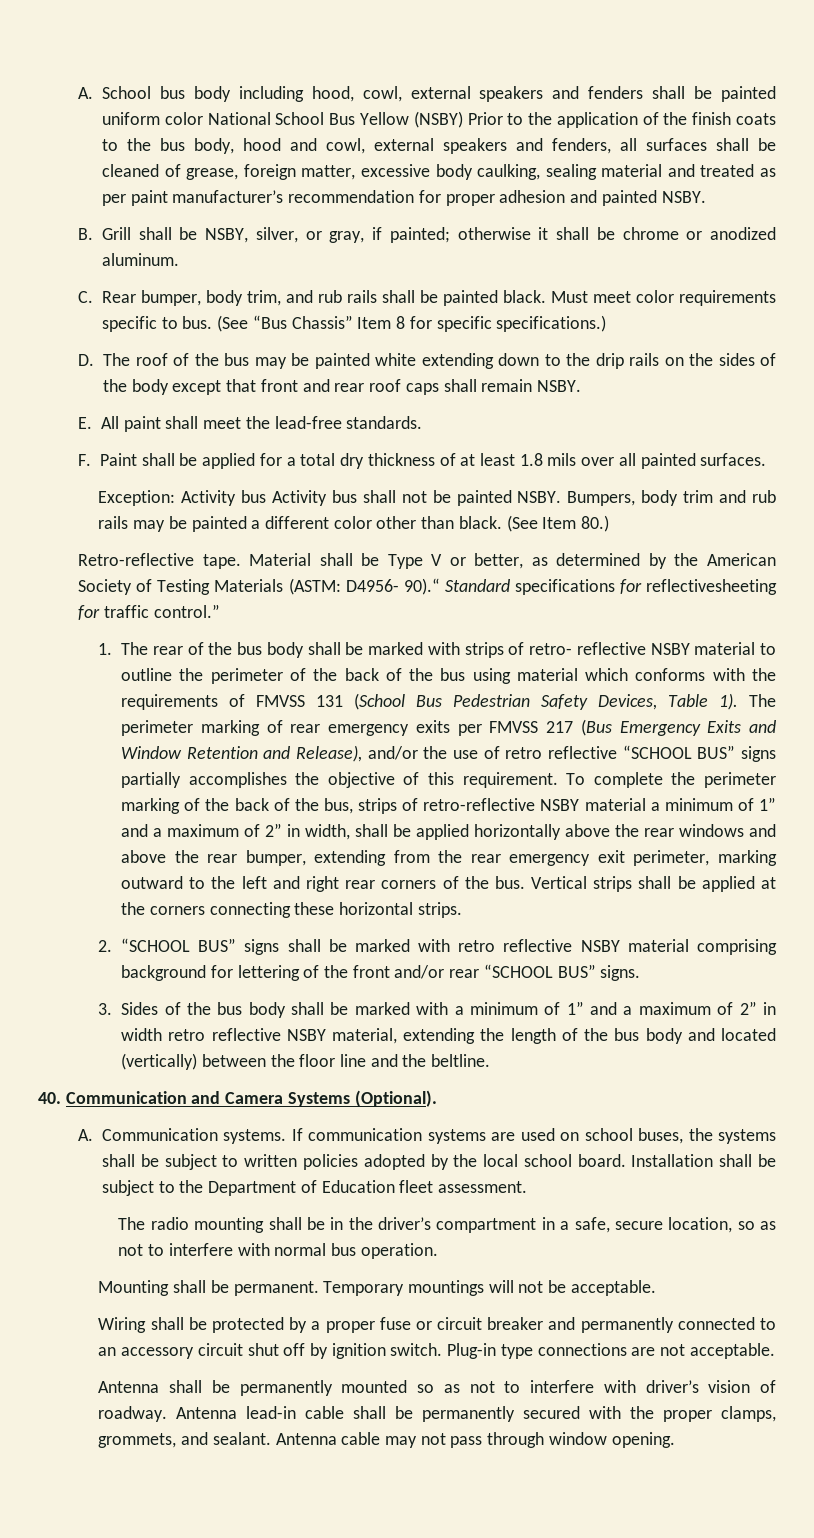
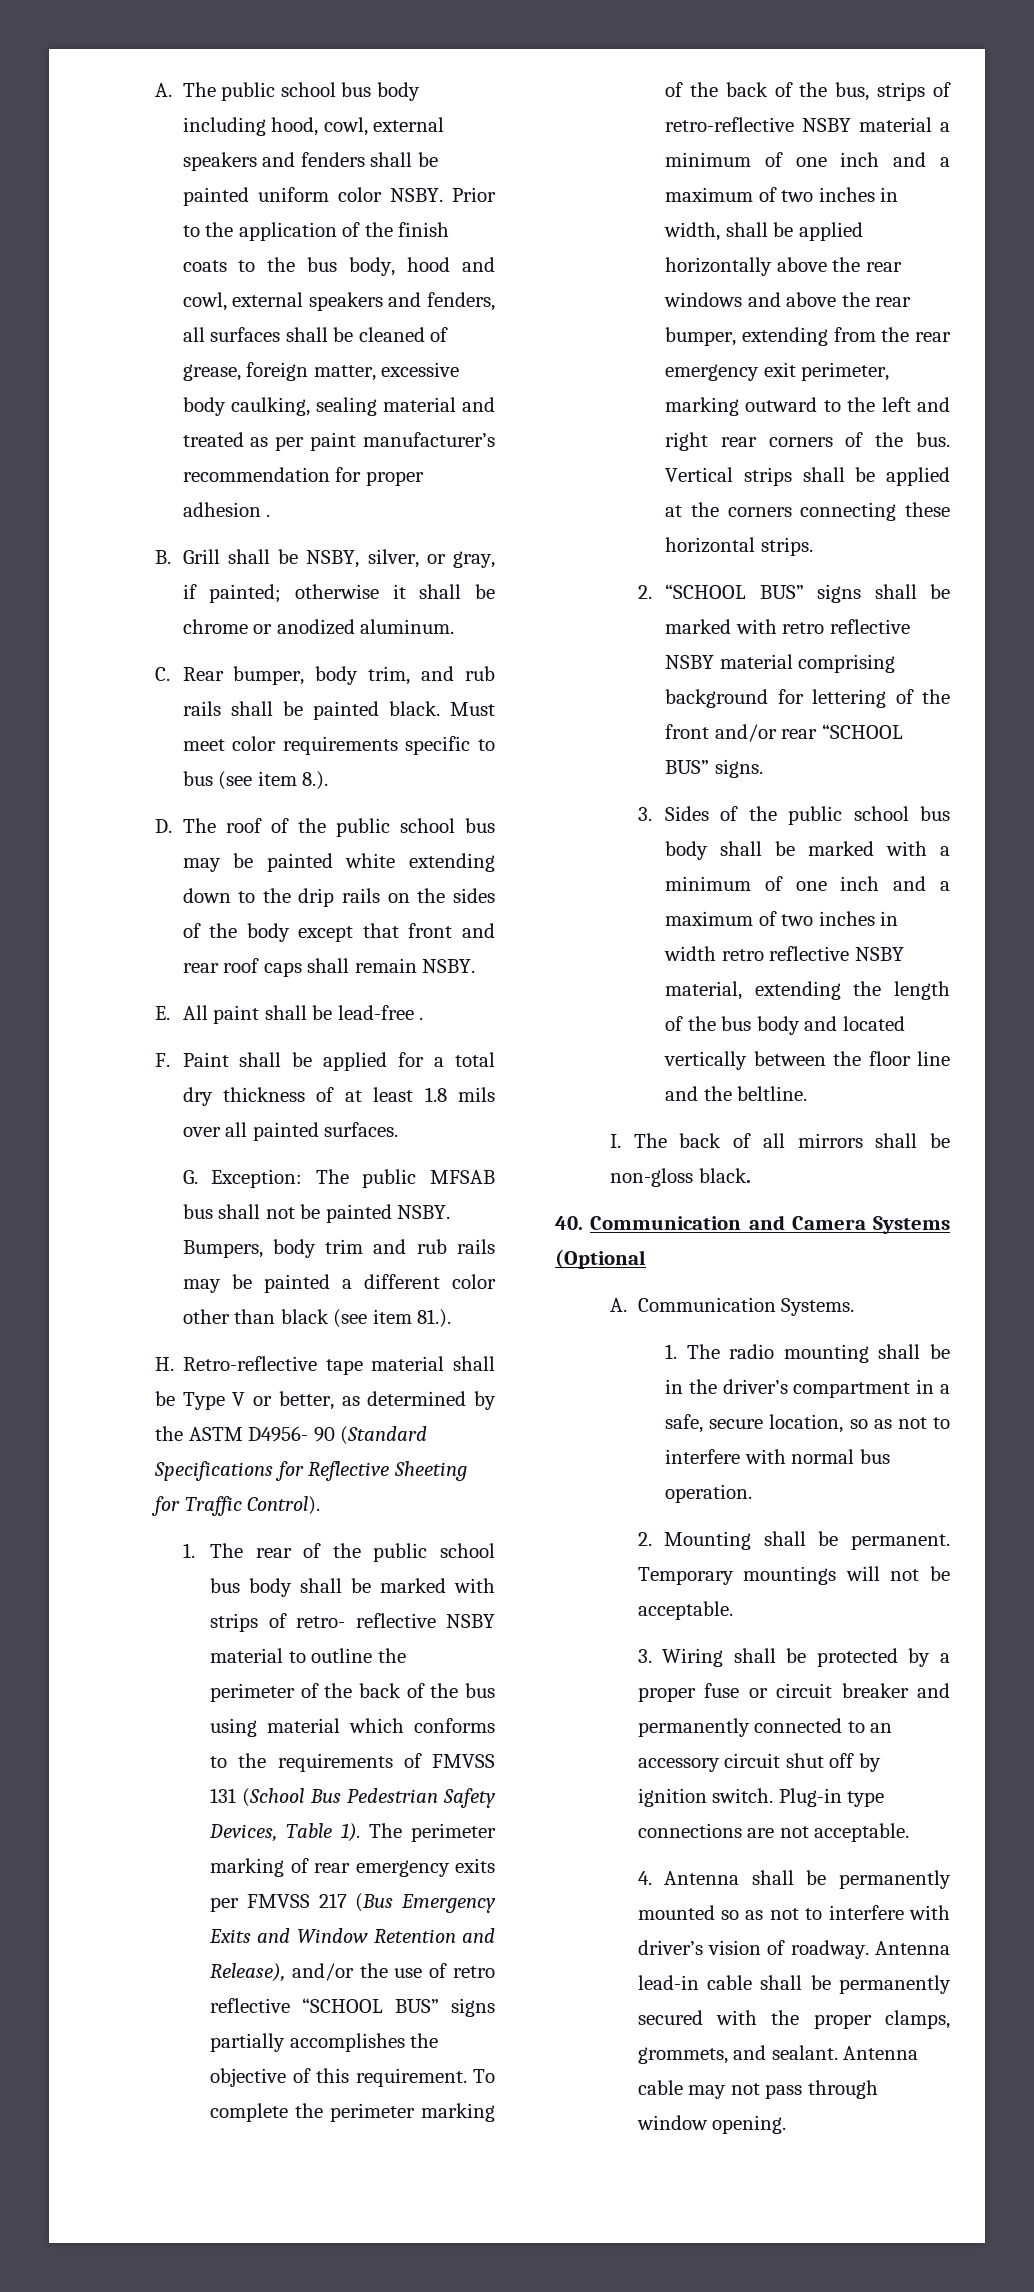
[78,86,151,99] A. School -> [155,82,336,101] A. The public school
[207,111,463,128] National School Bus Yellow (NSBY) -> [389,188,443,202] NSBY.
[570,190,706,206] and painted NSBY. -> [266,514,271,517] .
[182,315,607,332] bus. (See “Bus Chassis” Item 8 for specific specifications.) -> [182,771,329,790] bus (see item 8.).
(219, 359) none -> [335,818,455,837] public school
[203,416,423,429] meet the lead-free standards. -> [312,1005,424,1020] be lead-free .
[98,490,328,506] Exception: Activity bus Activity -> [182,1169,496,1188] G. Exception: The public MFSAB
[458,515,610,532] [78,553,312,569] black. (See Item 80.) // Retro-reflective tape. Material -> [280,1309,452,1328] [155,1356,445,1375] black (see item 81.). // H. Retro-reflective tape material
[707,553,777,566] [78,578,778,595] [78,604,220,620] American Society of Testing Materials (ASTM: D4956- 90).“ Standard specifications for reflectivesheeting for traffic control.” -> [188,1426,428,1445] [154,1461,467,1481] [151,1496,321,1516] ASTM D4956- 90 (Standard Specifications for Reflective Sheeting for Traffic Control).
(233, 648) none -> [373,1543,495,1562] public school
[712,668,745,681] with -> [210,1756,228,1768] to
[758,797,776,811] [121,823,283,837] 1” and a maximum of 2” -> [795,152,950,167] [665,187,875,202] one inch and a maximum of two inches
(211, 1008) none -> [788,806,909,825] public school
[566,1001,757,1015] 1” and a maximum of 2” -> [795,876,950,891] [665,911,875,926] one inch and a maximum of two inches
[121,1053,198,1070] (vertically) -> [664,1051,748,1070] vertically
(491, 1060) none -> [610,1133,950,1148] [610,1168,751,1187] // I. The back of all mirrors shall be non-gloss black.
[354,1090,437,1107] (Optional). -> [555,1249,646,1269] (Optional
[223,1128,776,1144] [101,1154,776,1170] [101,1180,528,1196] systems. If communication systems are used on school buses, the systems shall be subject to written policies adopted by the local school board. Installation shall be subject to the Department of Education fleet assessment. // -> [781,1298,855,1316] [665,1344,678,1359] Systems. // 1.
(438, 1251) none -> [637,1532,652,1546] 2.
(656, 1288) none -> [637,1649,652,1663] 3.
(775, 1351) none -> [637,1871,652,1885] 4.

